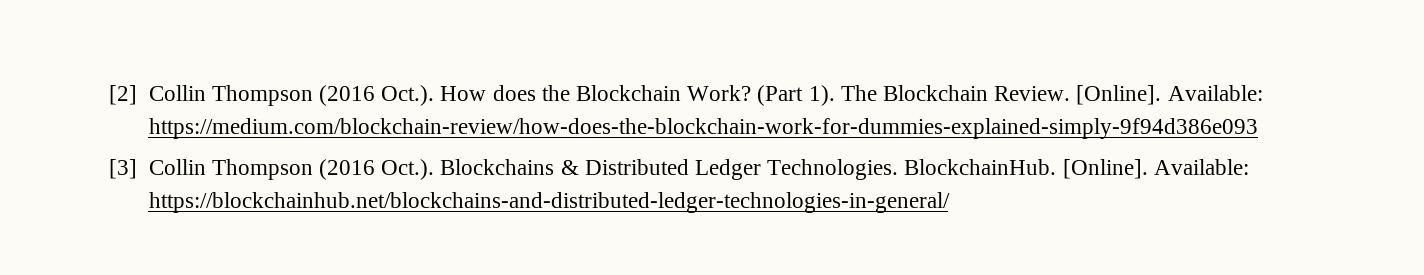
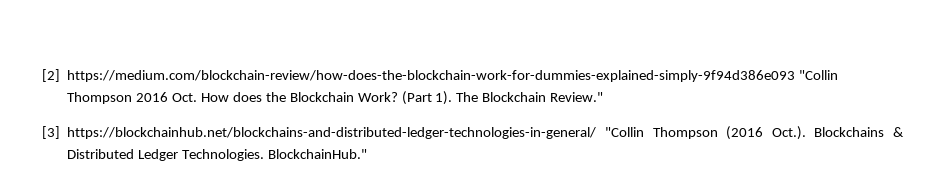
[148,85,435,106] Collin Thompson (2016 Oct.). -> [67,70,839,82] [67,92,198,104] https://medium.com/blockchain-review/how-does-the-blockchain-work-for-dummies-explained-simply-9f94d386e093 "Collin Thompson 2016 Oct.
[994,85,1263,105] [148,118,1258,139] Review. [Online]. Available: https://medium.com/blockchain-review/how-does-the-blockchain-work-for-dummies-explained-simply-9f94d386e093 -> [550,92,604,102] Review."
[148,159,206,175] Collin -> [67,127,644,139] https://blockchainhub.net/blockchains-and-distributed-ledger-technologies-in-general/ "Collin
[904,159,1249,179] [148,192,950,213] BlockchainHub. [Online]. Available: https://blockchainhub.net/blockchains-and-distributed-ledger-technologies-in-general/ -> [267,149,367,159] BlockchainHub."

